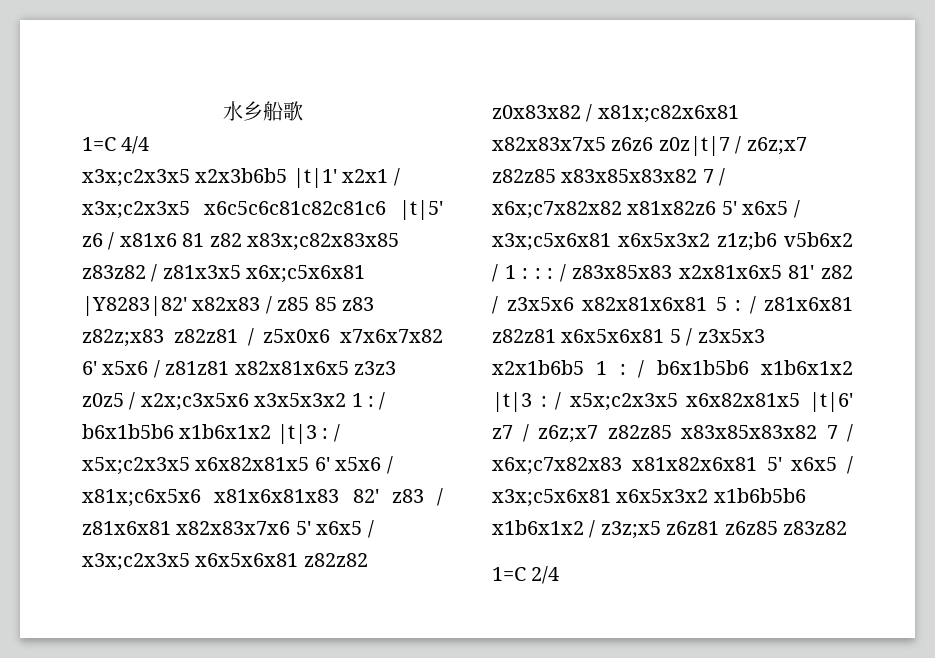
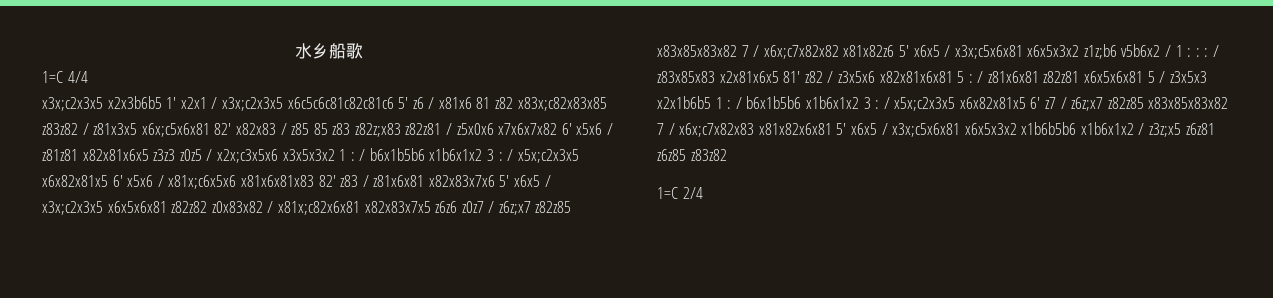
[292,168,337,188] |t|1' -> [166,97,177,109] 1'
[399,200,443,220] |t|5' -> [398,97,409,109] 5'
[82,296,187,316] |Y8283|82' -> [214,123,232,135] 82'
[276,424,317,444] |t|3 -> [487,149,495,161] 3
[658,136,730,156] z0z|t|7 -> [461,201,484,213] z0z7
[492,392,853,412] |t|3 : / x5x;c2x3x5 x6x82x81x5 |t|6' -> [863,97,1041,111] 3 : / x5x;c2x3x5 x6x82x81x5 6'

